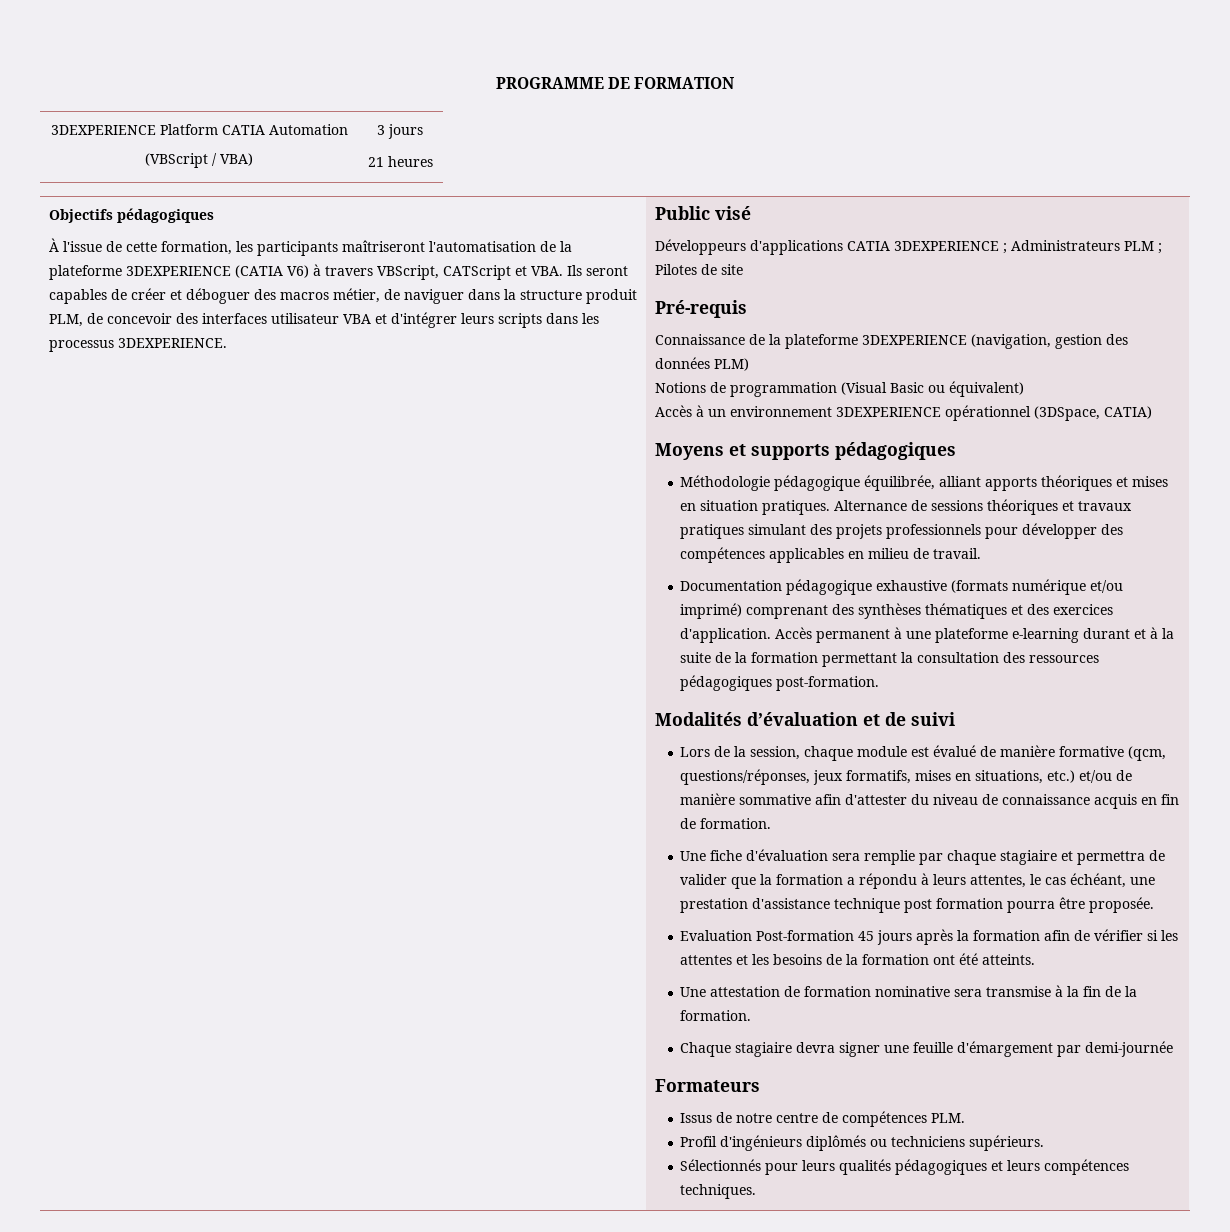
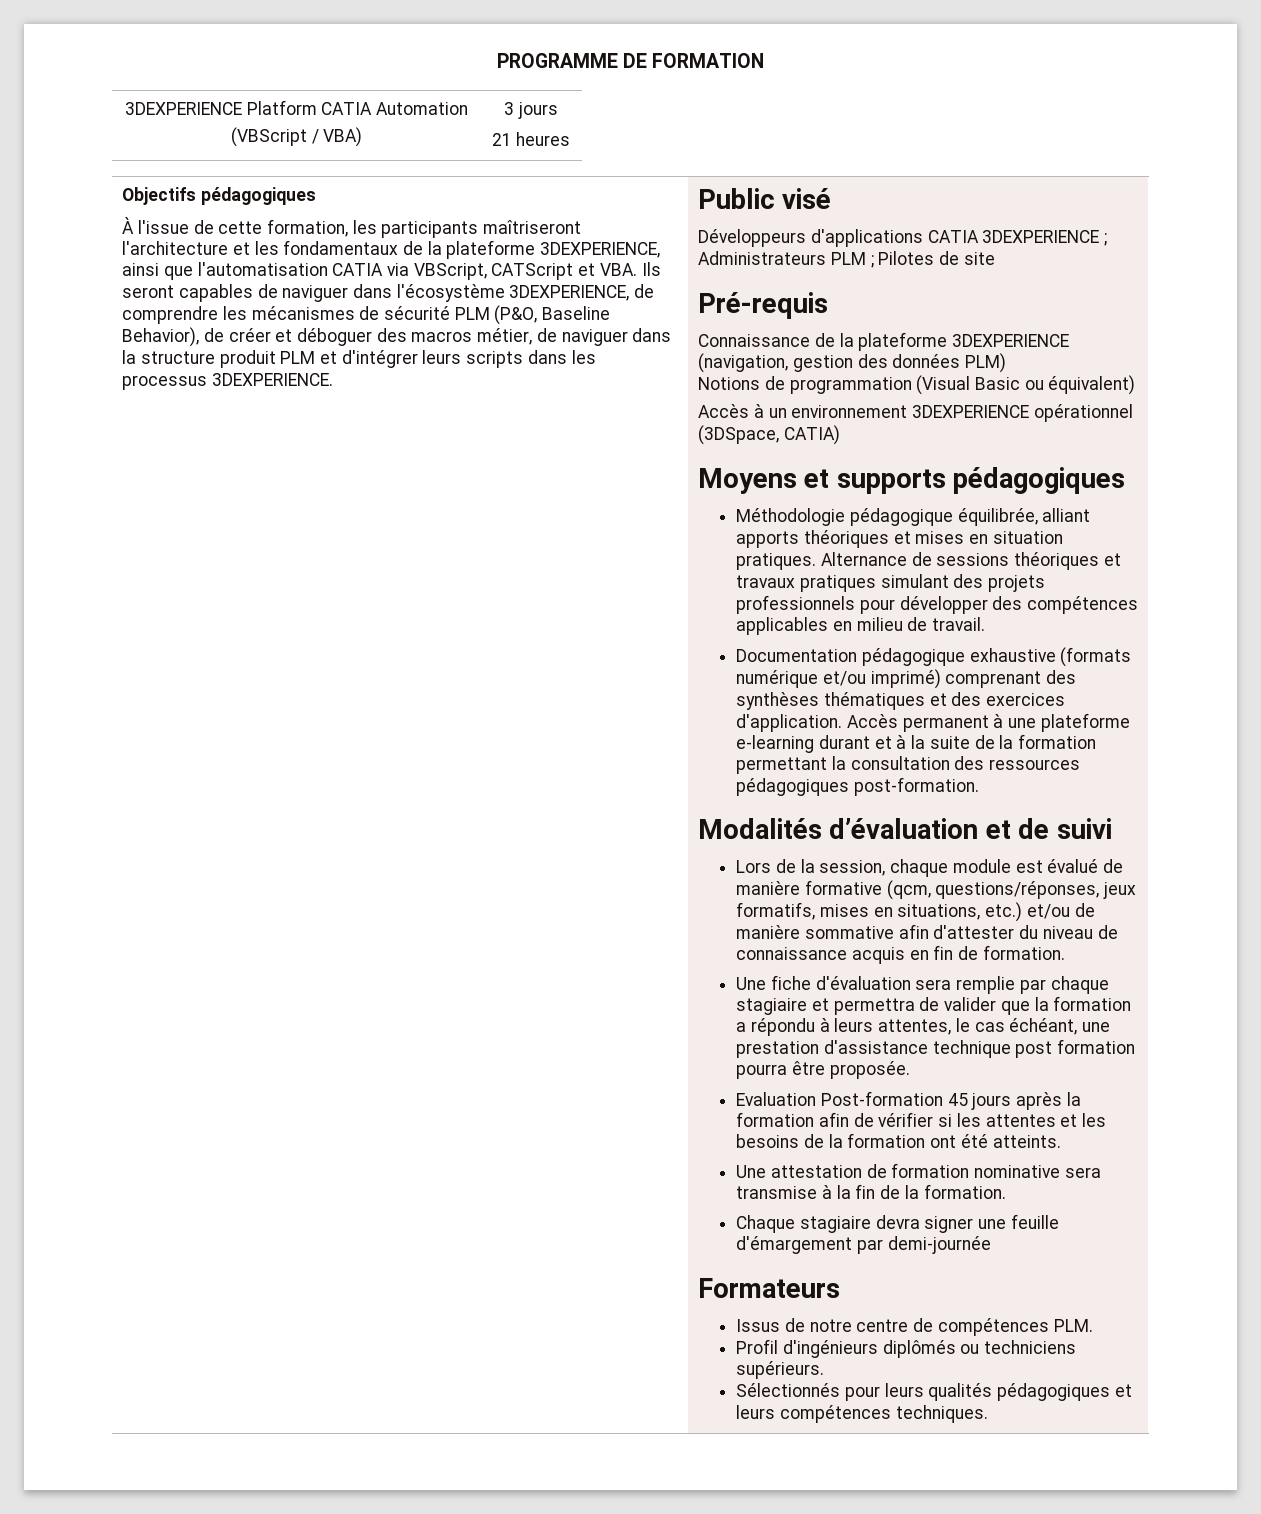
[428,241,572,252] [48,264,373,280] l'automatisation de la plateforme 3DEXPERIENCE (CATIA V6) à travers -> [122,240,661,259] [122,262,409,280] l'architecture et les fondamentaux de la plateforme 3DEXPERIENCE, ainsi que l'automatisation CATIA via
(127, 294) none -> [282,284,655,302] [122,305,611,325] [122,327,224,347] naviguer dans l'écosystème 3DEXPERIENCE, de comprendre les mécanismes de sécurité PLM (P&O, Baseline Behavior), de
[48,313,371,327] PLM, de concevoir des interfaces utilisateur VBA -> [280,351,316,364] PLM

